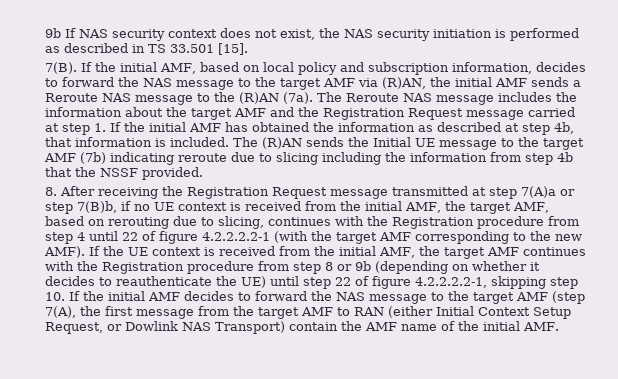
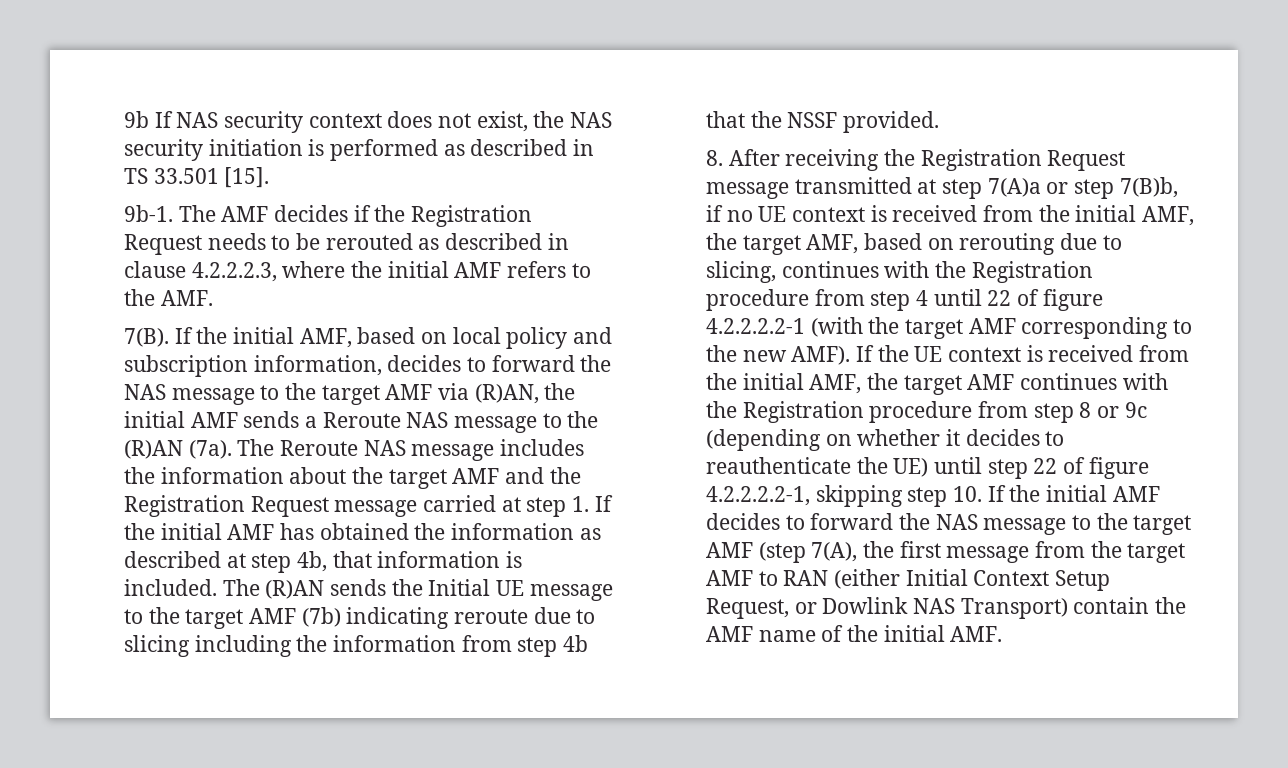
(249, 49) none -> [124,205,533,227] [124,233,569,255] [124,261,591,282] [124,289,213,306] // 9b-1. The AMF decides if the Registration Request needs to be rerouted as described in clause 4.2.2.2.3, where the initial AMF refers to the AMF.
[355,261,372,271] 9b -> [1124,402,1147,418] 9c

